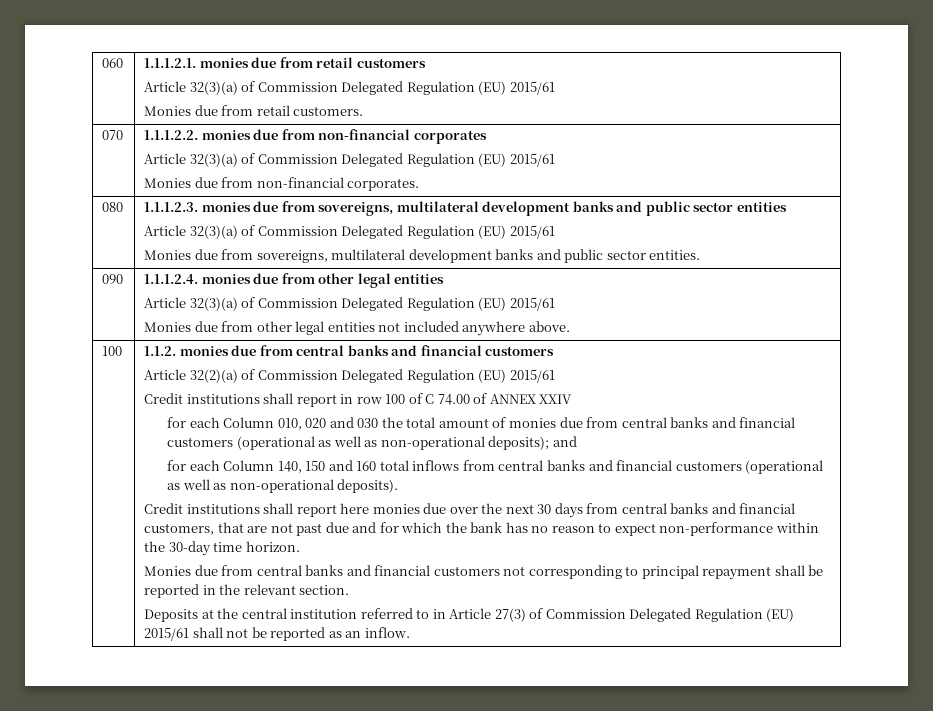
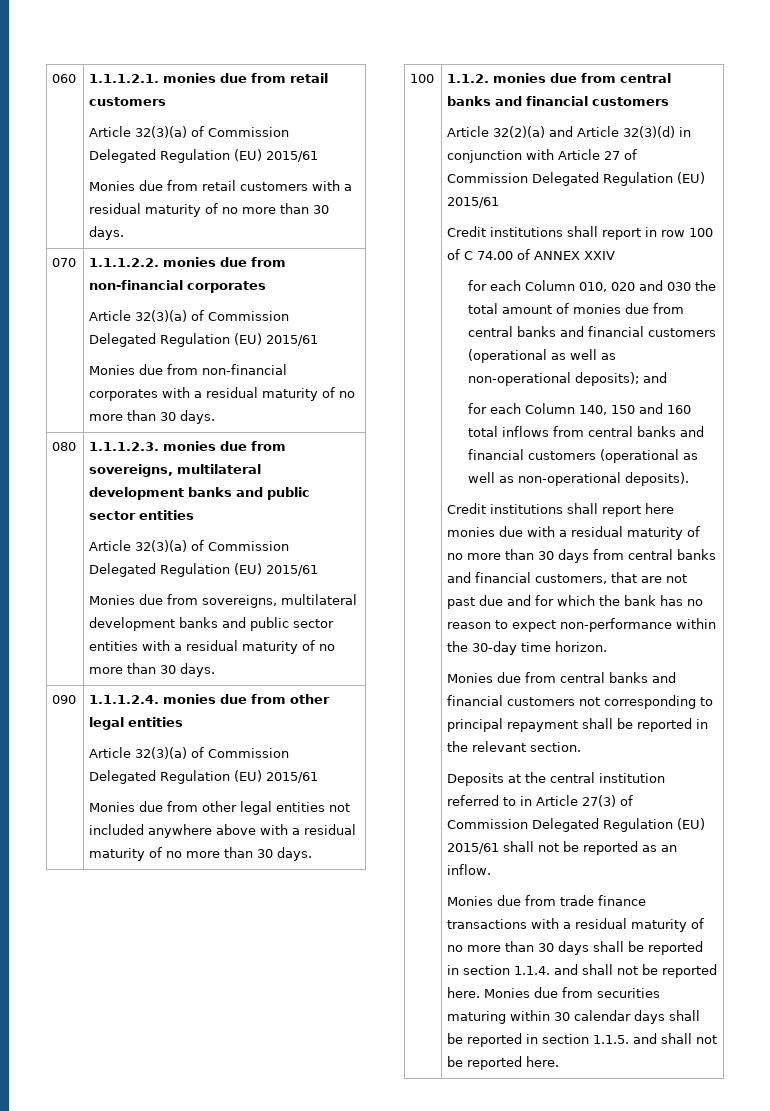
[293,106,364,116] customers. -> [240,180,353,191] [89,203,330,217] [89,226,125,240] customers with a residual maturity of no more than 30 days.
[347,178,420,191] corporates. -> [89,387,356,401] [89,410,216,424] corporates with a residual maturity of no more than 30 days.
[649,250,701,260] entities. -> [89,640,336,654] [89,663,216,677] entities with a residual maturity of no more than 30 days.
[528,321,570,332] above. -> [216,824,357,835] [89,847,313,861] above with a residual maturity of no more than 30 days.
(238, 376) none -> [549,126,692,138] [447,149,621,163] and Article 32(3)(d) in conjunction with Article 27
[449,503,534,514] over the next -> [527,526,701,540] [447,549,535,560] with a residual maturity of no more than
(410, 632) none -> [447,895,647,906] [447,918,705,932] [447,941,704,955] [447,964,718,978] [447,987,661,998] [447,1010,701,1024] [447,1033,718,1047] [447,1056,560,1070] // Monies due from trade finance transactions with a residual maturity of no more than 30 days shall be reported in section 1.1.4. and shall not be reported here. Monies due from securities maturing within 30 calendar days shall be reported in section 1.1.5. and shall not be reported here.

